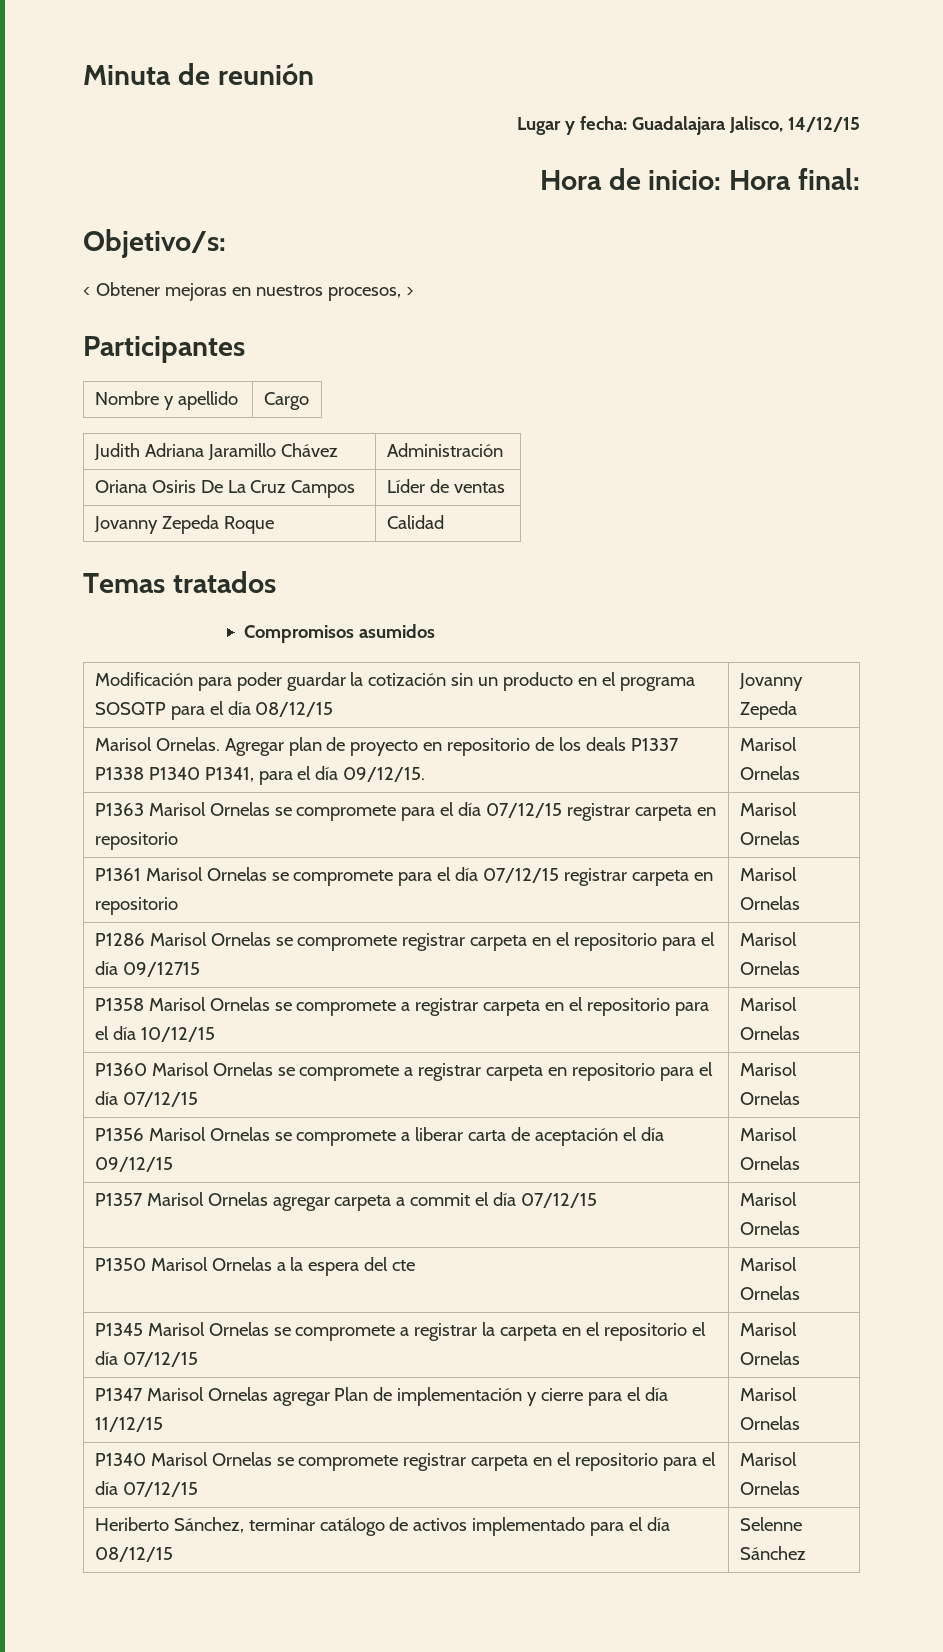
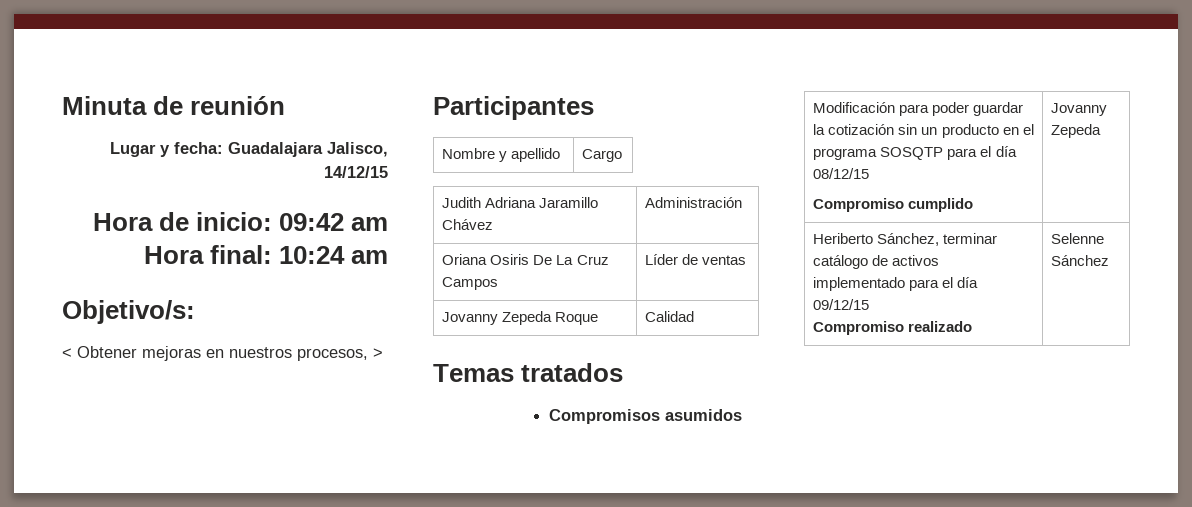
(722, 180) none -> [278,213,388,231] 09:42 am
(861, 179) none -> [278,246,388,264] 10:24 am
[738,673,803,691] [739,701,797,720] [94,737,680,756] [94,766,426,785] [739,737,797,751] [739,766,800,780] [94,802,717,821] [94,832,178,850] [739,802,797,816] [739,831,800,845] [94,867,714,886] [94,897,178,915] [739,867,797,881] [739,896,800,910] [94,932,716,951] [94,961,200,977] [739,932,797,946] [739,961,800,975] [94,997,710,1016] [94,1026,215,1042] [739,997,797,1011] [739,1026,800,1040] [94,1062,714,1081] [94,1091,199,1107] [739,1062,797,1076] [739,1091,800,1105] [94,1127,665,1146] [94,1157,173,1172] [739,1127,797,1141] [739,1156,800,1170] [94,1192,598,1211] [739,1192,797,1206] [739,1221,800,1235] [94,1257,416,1276] [739,1257,797,1271] [739,1286,800,1300] [94,1322,707,1341] [94,1351,199,1367] [739,1322,797,1336] [739,1351,800,1365] [94,1387,669,1406] [94,1417,163,1432] [739,1387,797,1401] [739,1416,800,1430] [94,1452,717,1471] [94,1481,199,1497] [739,1452,797,1466] [739,1481,800,1495] | Jovanny Zepeda // Marisol Ornelas. Agregar plan de proyecto en repositorio de los deals P1337 P1338 P1340 P1341, para el día 09/12/15. | Marisol Ornelas // P1363 Marisol Ornelas se compromete para el día 07/12/15 registrar carpeta en repositorio | Marisol Ornelas // P1361 Marisol Ornelas se compromete para el día 07/12/15 registrar carpeta en repositorio | Marisol Ornelas // P1286 Marisol Ornelas se compromete registrar carpeta en el repositorio para el día 09/12715 | Marisol Ornelas // P1358 Marisol Ornelas se compromete a registrar carpeta en el repositorio para el día 10/12/15 | Marisol Ornelas // P1360 Marisol Ornelas se compromete a registrar carpeta en repositorio para el día 07/12/15 | Marisol Ornelas // P1356 Marisol Ornelas se compromete a liberar carta de aceptación el día 09/12/15 | Marisol Ornelas // P1357 Marisol Ornelas agregar carpeta a commit el día 07/12/15 | Marisol Ornelas // P1350 Marisol Ornelas a la espera del cte | Marisol Ornelas // P1345 Marisol Ornelas se compromete a registrar la carpeta en el repositorio el día 07/12/15 | Marisol Ornelas // P1347 Marisol Ornelas agregar Plan de implementación y cierre para el día 11/12/15 | Marisol Ornelas // P1340 Marisol Ornelas se compromete registrar carpeta en el repositorio para el día 07/12/15 | Marisol Ornelas -> [813,198,974,212] [1051,103,1108,116] [1051,124,1102,138] // Compromiso cumplido | Jovanny Zepeda
[94,1547,173,1562] 08/12/15 -> [813,299,870,310] [813,321,973,335] 09/12/15 // Compromiso realizado

